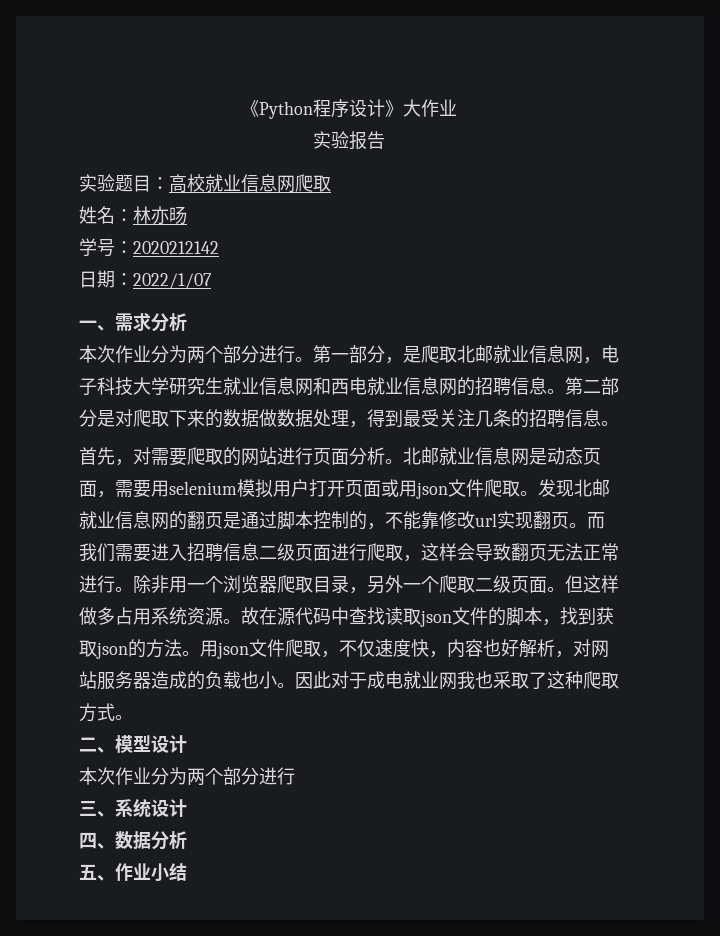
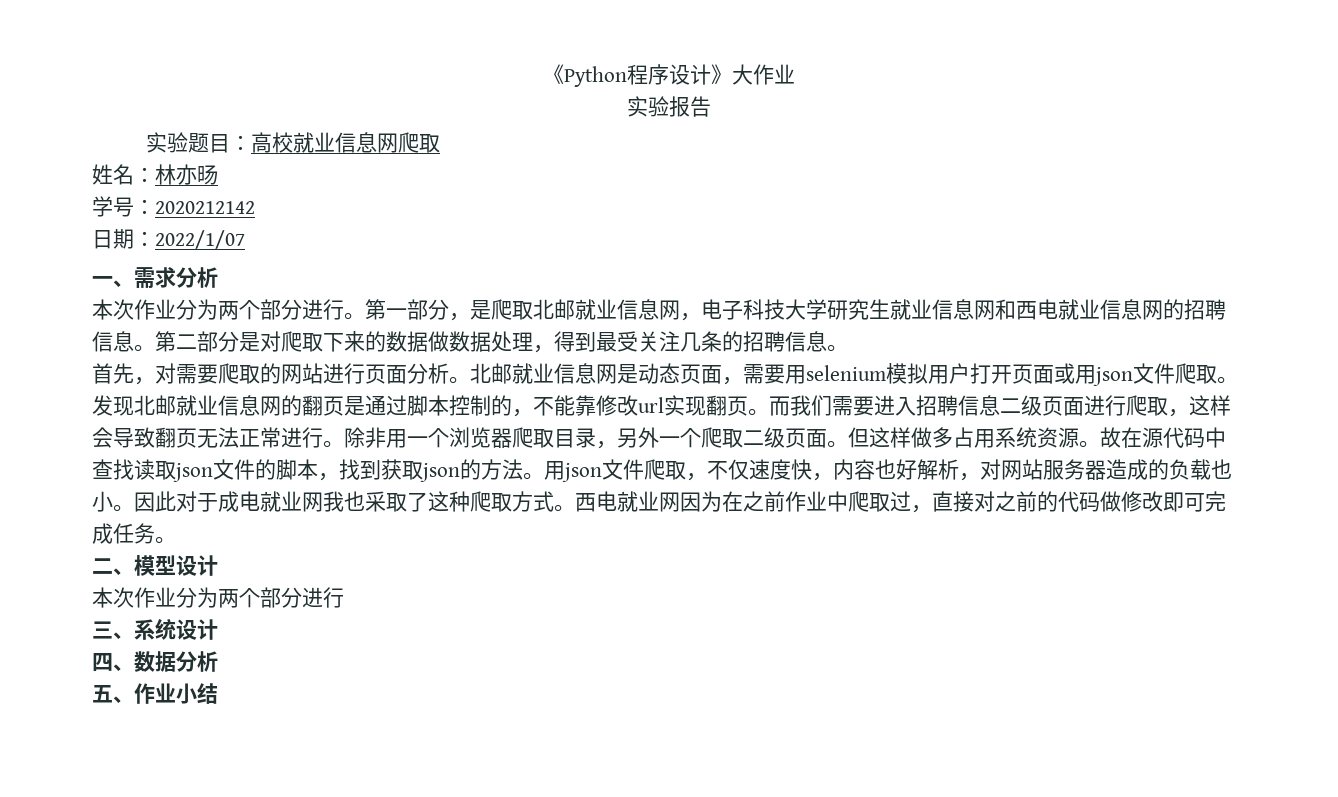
(133, 717) none -> [575,491,1226,513] [92,523,176,544] 西电就业网因为在之前作业中爬取过，直接对之前的代码做修改即可完成任务。

